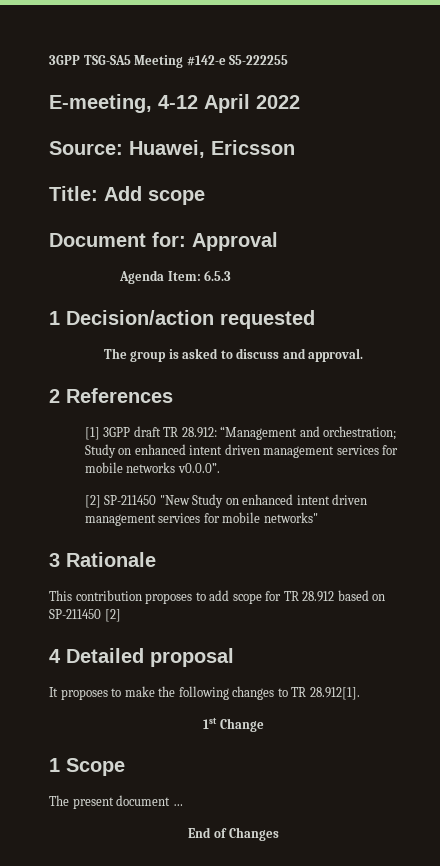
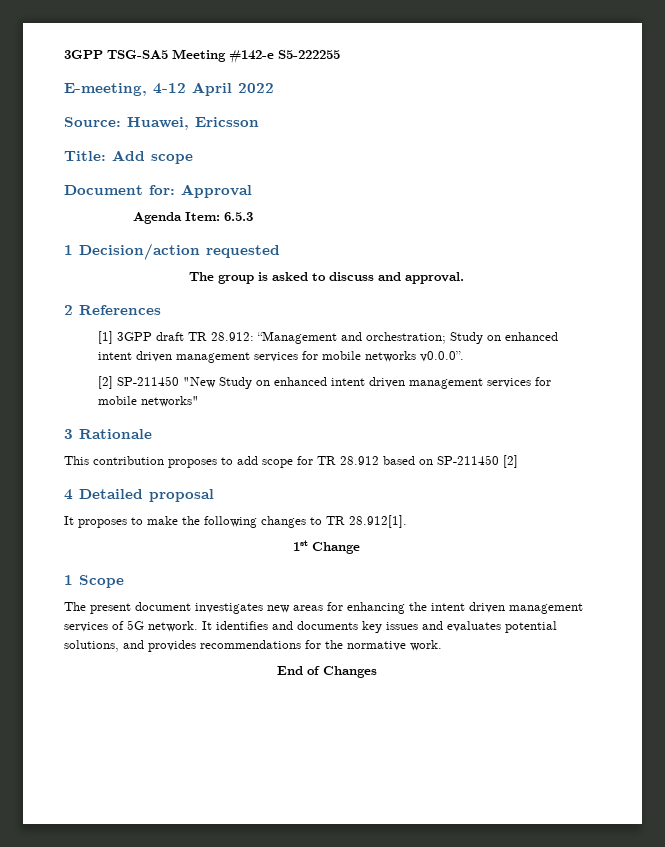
[172,804,183,806] … -> [195,602,583,614] [64,620,557,633] [64,640,442,652] investigates new areas for enhancing the intent driven management services of 5G network. It identifies and documents key issues and evaluates potential solutions, and provides recommendations for the normative work.

